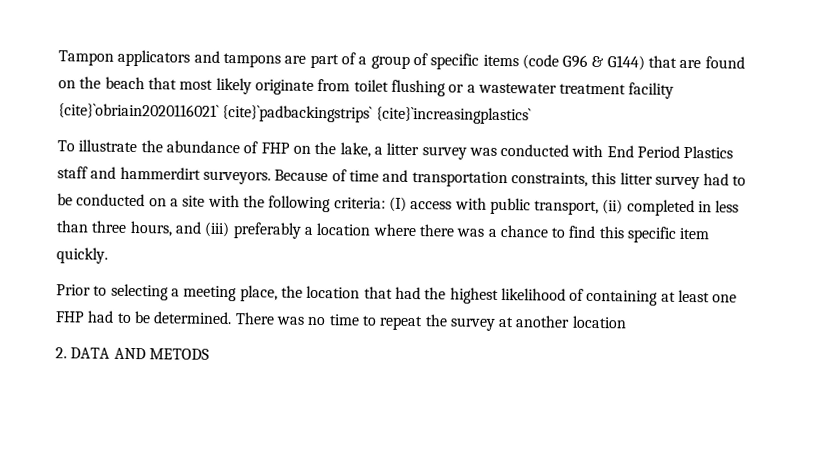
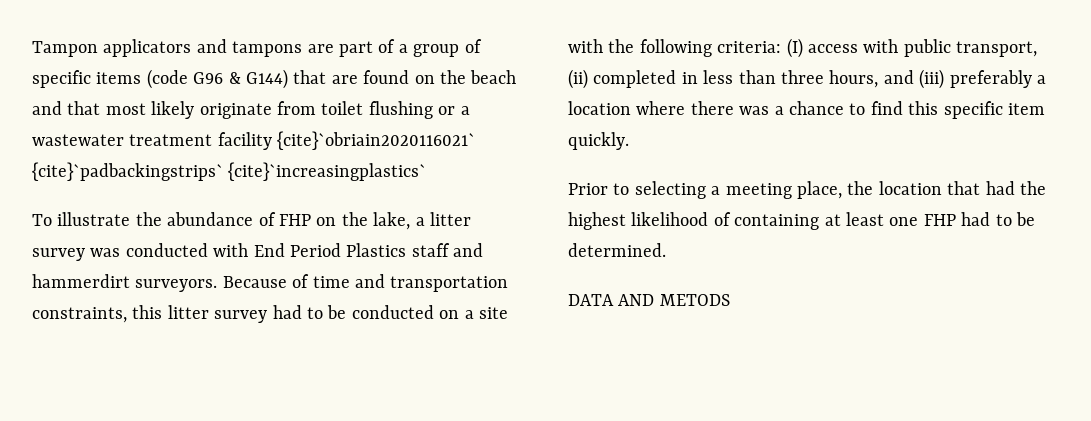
(145, 83) none -> [32,101,62,115] and
[234,312,627,331] [55,347,67,359] There was no time to repeat the survey at another location // 2. -> (666, 250) //

